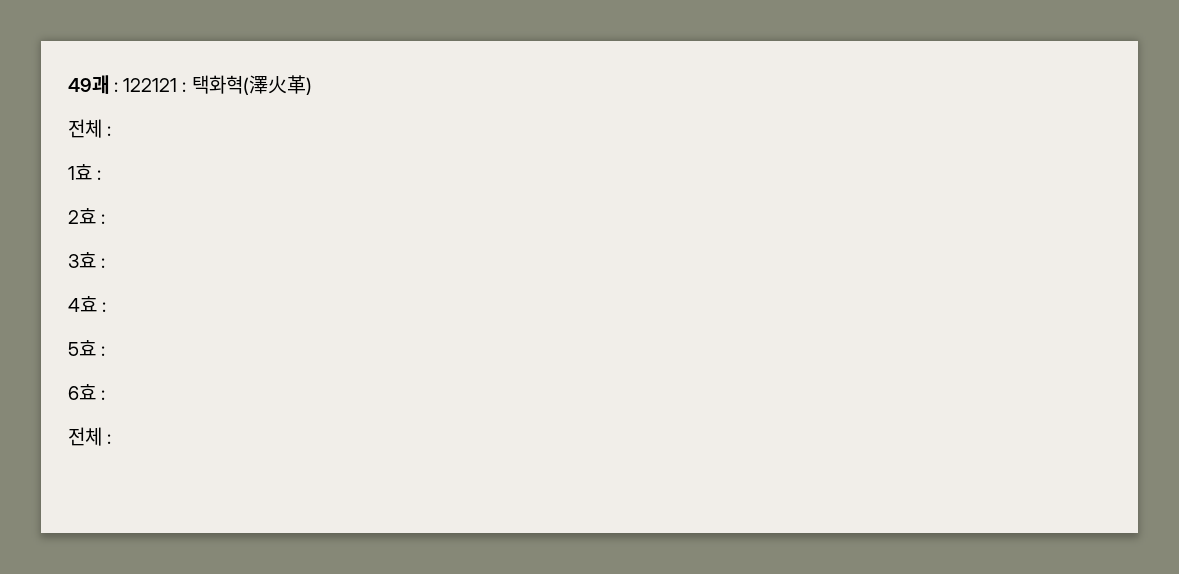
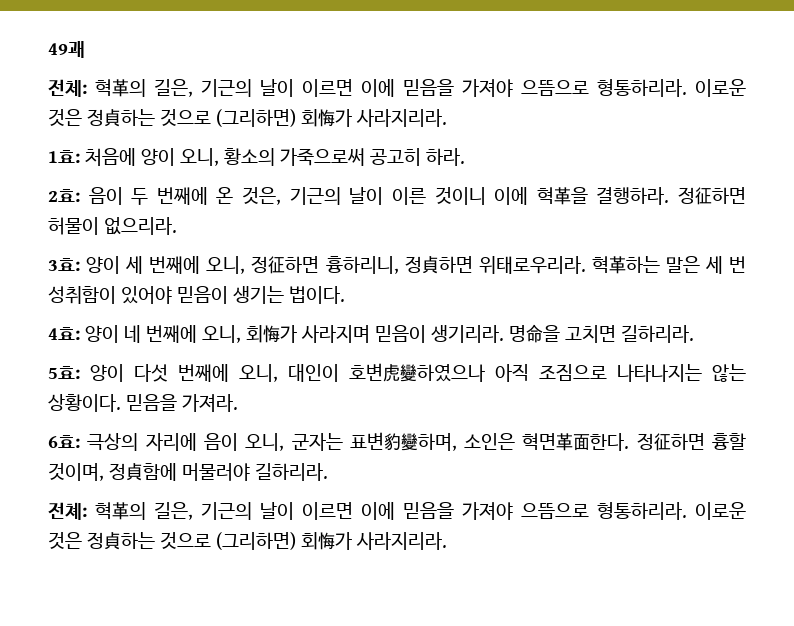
[114,75,312,95] [68,119,112,138] [68,164,102,180] [68,208,106,224] [68,252,106,268] [68,296,107,312] [68,340,106,356] [68,384,106,400] [68,427,112,446] : 122121 : 택화혁(澤火革) // 전체 : // 1효 : // 2효 : // 3효 : // 4효 : // 5효 : // 6효 : // 전체 : -> [48,79,746,97] [48,109,447,127] [48,148,465,166] [48,187,747,205] [48,217,177,235] [48,256,746,274] [48,286,345,304] [48,324,694,343] [48,363,746,382] [48,394,238,412] [48,432,746,451] [48,463,328,481] [48,502,746,520] [48,532,447,550] // 전체: 혁革의 길은, 기근의 날이 이르면 이에 믿음을 가져야 으뜸으로 형통하리라. 이로운 것은 정貞하는 것으로 (그리하면) 회悔가 사라지리라. // 1효: 처음에 양이 오니, 황소의 가죽으로써 공고히 하라. // 2효: 음이 두 번째에 온 것은, 기근의 날이 이른 것이니 이에 혁革을 결행하라. 정征하면 허물이 없으리라. // 3효: 양이 세 번째에 오니, 정征하면 흉하리니, 정貞하면 위태로우리라. 혁革하는 말은 세 번 성취함이 있어야 믿음이 생기는 법이다. // 4효: 양이 네 번째에 오니, 회悔가 사라지며 믿음이 생기리라. 명命을 고치면 길하리라. // 5효: 양이 다섯 번째에 오니, 대인이 호변虎變하였으나 아직 조짐으로 나타나지는 않는 상황이다. 믿음을 가져라. // 6효: 극상의 자리에 음이 오니, 군자는 표변豹變하며, 소인은 혁면革面한다. 정征하면 흉할 것이며, 정貞함에 머물러야 길하리라. // 전쳬: 혁革의 길은, 기근의 날이 이르면 이에 믿음을 가져야 으뜸으로 형통하리라. 이로운 것은 정貞하는 것으로 (그리하면) 회悔가 사라지리라.

